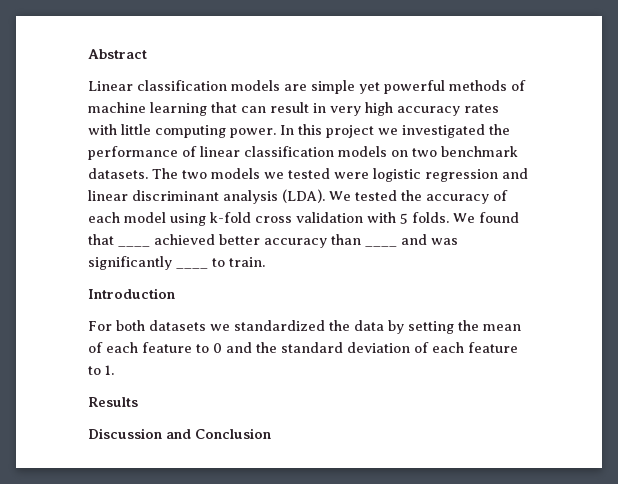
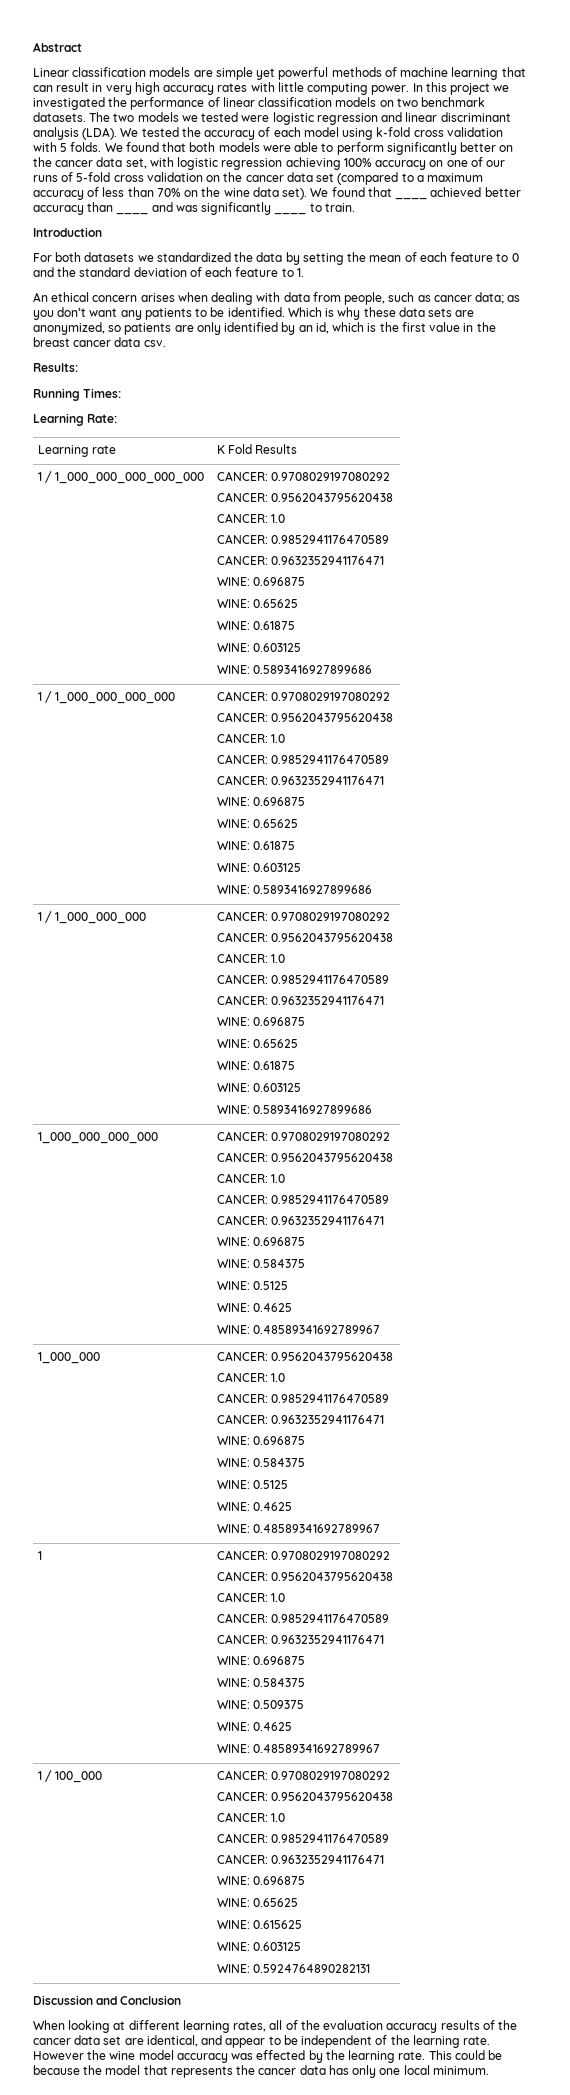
(114, 239) none -> [189,142,514,155] [33,157,506,170] [33,172,484,185] [33,187,392,200] both models were able to perform significantly better on the cancer data set, with logistic regression achieving 100% accuracy on one of our runs of 5-fold cross validation on the cancer data set (compared to a maximum accuracy of less than 70% on the wine data set). We found that
[88,397,138,407] [88,428,271,439] Results // Discussion and Conclusion -> [33,292,521,305] [33,307,475,320] [33,322,496,335] [33,337,166,347] [33,363,78,372] [33,388,122,401] [33,413,118,426] [37,445,117,457] [216,444,298,454] [37,471,205,484] [216,471,391,481] [216,492,394,502] [216,513,286,523] [216,534,390,544] [216,555,385,565] [216,577,306,586] [216,599,299,608] [216,621,296,630] [216,643,302,652] [216,665,373,674] [37,691,176,704] [216,691,391,701] [216,712,394,722] [216,733,286,743] [216,754,390,764] [216,775,385,785] [216,797,306,806] [216,819,299,828] [216,841,296,850] [216,863,302,872] [216,885,373,894] [37,911,147,924] [216,911,391,921] [216,932,394,942] [216,953,286,963] [216,974,390,984] [216,995,385,1005] [216,1017,306,1026] [216,1039,299,1048] [216,1061,296,1070] [216,1083,302,1092] [216,1105,373,1114] [37,1132,158,1144] [216,1131,391,1141] [216,1152,394,1162] [216,1173,286,1183] [216,1194,390,1204] [216,1215,385,1225] [216,1237,306,1246] [216,1259,306,1268] [216,1281,289,1290] [216,1303,293,1312] [216,1325,381,1334] [37,1352,100,1364] [216,1351,394,1361] [216,1372,286,1382] [216,1393,390,1403] [216,1414,385,1424] [216,1436,306,1445] [216,1458,306,1467] [216,1480,289,1489] [216,1502,293,1511] [216,1524,381,1533] [37,1551,42,1560] [216,1550,391,1560] [216,1571,394,1581] [216,1592,286,1602] [216,1613,390,1623] [216,1634,385,1644] [216,1656,306,1665] [216,1678,306,1687] [216,1700,305,1709] [216,1722,293,1731] [216,1744,381,1753] [37,1770,103,1783] [216,1770,391,1780] [216,1791,394,1801] [216,1812,286,1822] [216,1833,390,1843] [216,1854,385,1864] [216,1876,306,1885] [216,1898,299,1907] [216,1920,303,1929] [216,1942,302,1951] [216,1964,371,1973] [33,1995,182,2005] [33,2020,518,2033] [33,2035,491,2048] [33,2050,503,2063] [33,2065,489,2078] An ethical concern arises when dealing with data from people, such as cancer data; as you don’t want any patients to be identified. Which is why these data sets are anonymized, so patients are only identified by an id, which is the first value in the breast cancer data csv. // Results: // Running Times: // Learning Rate: // Learning rate | K Fold Results // 1 / 1_000_000_000_000_000 | CANCER: 0.9708029197080292 // CANCER: 0.9562043795620438 // CANCER: 1.0 // CANCER: 0.9852941176470589 // CANCER: 0.9632352941176471 // WINE: 0.696875 // WINE: 0.65625 // WINE: 0.61875 // WINE: 0.603125 // WINE: 0.5893416927899686 // 1 / 1_000_000_000_000 | CANCER: 0.9708029197080292 // CANCER: 0.9562043795620438 // CANCER: 1.0 // CANCER: 0.9852941176470589 // CANCER: 0.9632352941176471 // WINE: 0.696875 // WINE: 0.65625 // WINE: 0.61875 // WINE: 0.603125 // WINE: 0.5893416927899686 // 1 / 1_000_000_000 | CANCER: 0.9708029197080292 // CANCER: 0.9562043795620438 // CANCER: 1.0 // CANCER: 0.9852941176470589 // CANCER: 0.9632352941176471 // WINE: 0.696875 // WINE: 0.65625 // WINE: 0.61875 // WINE: 0.603125 // WINE: 0.5893416927899686 // 1_000_000_000_000 | CANCER: 0.9708029197080292 // CANCER: 0.9562043795620438 // CANCER: 1.0 // CANCER: 0.9852941176470589 // CANCER: 0.9632352941176471 // WINE: 0.696875 // WINE: 0.584375 // WINE: 0.5125 // WINE: 0.4625 // WINE: 0.48589341692789967 // 1_000_000 | CANCER: 0.9562043795620438 // CANCER: 1.0 // CANCER: 0.9852941176470589 // CANCER: 0.9632352941176471 // WINE: 0.696875 // WINE: 0.584375 // WINE: 0.5125 // WINE: 0.4625 // WINE: 0.48589341692789967 // 1 | CANCER: 0.9708029197080292 // CANCER: 0.9562043795620438 // CANCER: 1.0 // CANCER: 0.9852941176470589 // CANCER: 0.9632352941176471 // WINE: 0.696875 // WINE: 0.584375 // WINE: 0.509375 // WINE: 0.4625 // WINE: 0.48589341692789967 // 1 / 100_000 | CANCER: 0.9708029197080292 // CANCER: 0.9562043795620438 // CANCER: 1.0 // CANCER: 0.9852941176470589 // CANCER: 0.9632352941176471 // WINE: 0.696875 // WINE: 0.65625 // WINE: 0.615625 // WINE: 0.603125 // WINE: 0.5924764890282131 // Discussion and Conclusion // When looking at different learning rates, all of the evaluation accuracy results of the cancer data set are identical, and appear to be independent of the learning rate. However the wine model accuracy was effected by the learning rate. This could be because the model that represents the cancer data has only one local minimum.

